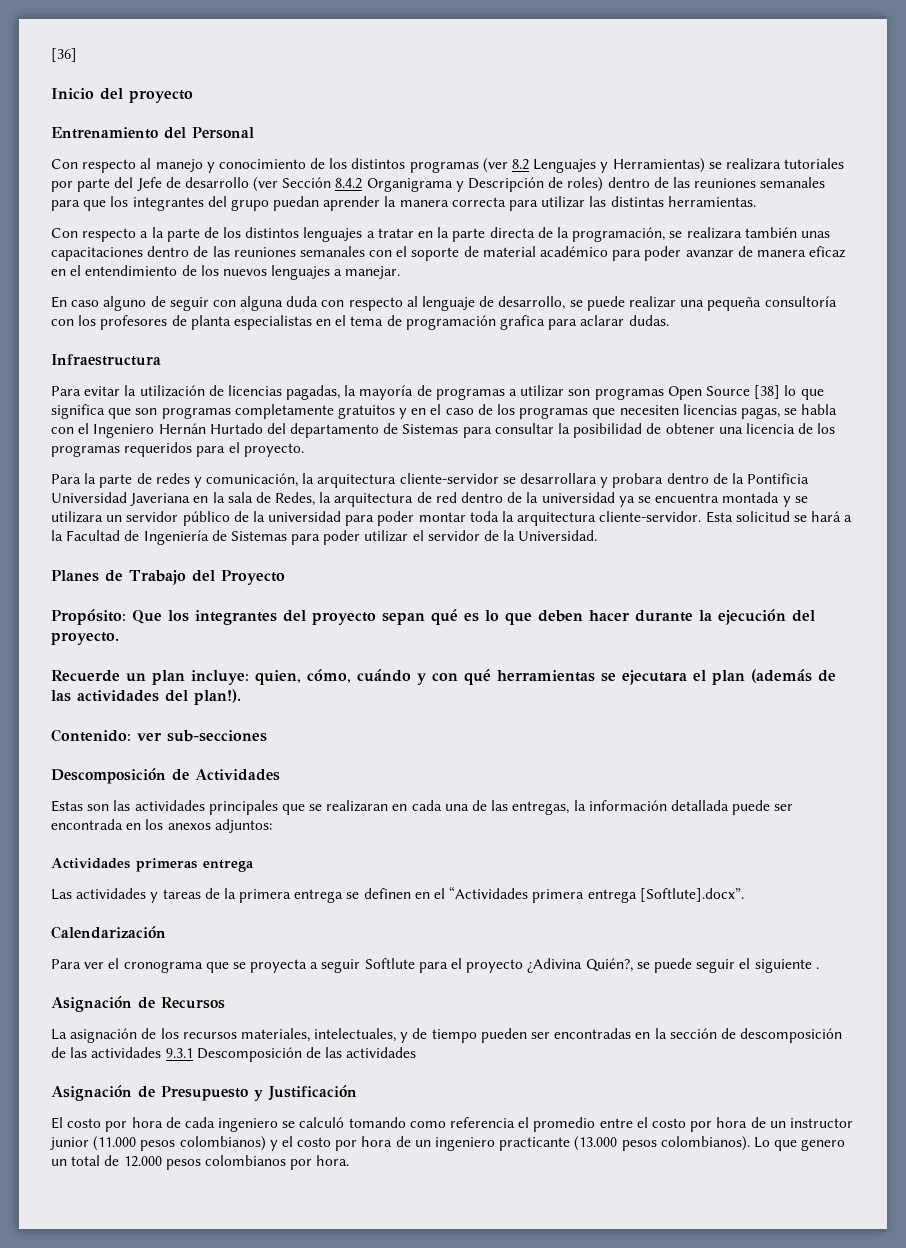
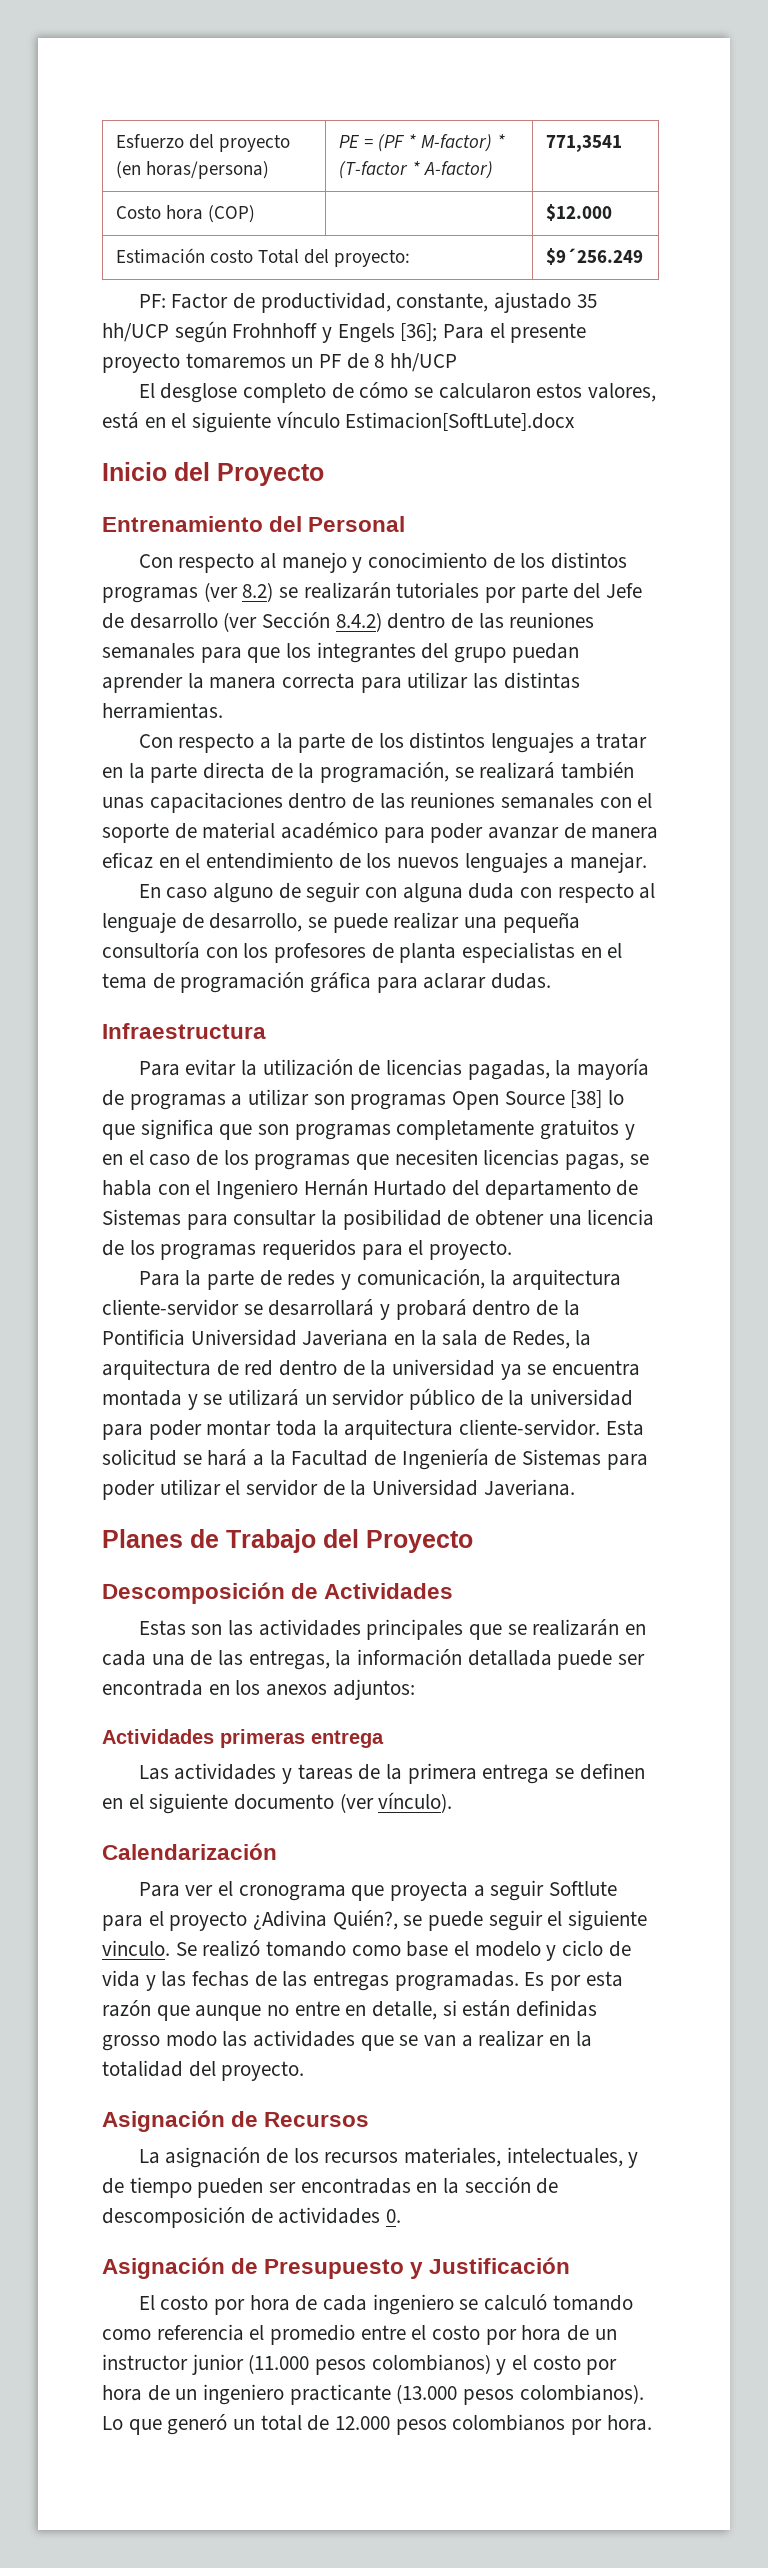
[51,48,77,62] [36] -> [115,134,291,152] [115,161,269,179] [338,134,506,152] [338,161,494,179] [545,135,622,152] [115,205,256,223] [545,204,612,221] [115,248,411,267] [545,248,643,265] [138,292,597,313] [102,321,587,343] [102,353,458,373] [138,382,656,403] [102,411,576,433] Esfuerzo del proyecto (en horas/persona) | PE = (PF * M-factor) * (T-factor * A-factor) | 771,3541 // Costo hora (COP) | | $12.000 // Estimación costo Total del proyecto: | $9´256.249 // PF: Factor de productividad, constante, ajustado 35 hh/UCP según Frohnhoff y Engels [36]; Para el presente proyecto tomaremos un PF de 8 hh/UCP // El desglose completo de cómo se calcularon estos valores, está en el siguiente vínculo Estimacion[SoftLute].docx
[129,90,193,103] proyecto -> [217,463,324,486] Proyecto
[512,158,781,173] 8.2 Lenguajes y Herramientas) se realizara -> [242,582,391,602] 8.2) se realizarán
[335,177,604,192] 8.4.2 Organigrama y Descripción de roles) -> [335,612,382,632] 8.4.2)
[686,227,742,239] realizara -> [479,762,556,779] realizará
[500,315,546,330] grafica -> [310,972,372,993] gráfica
[520,473,664,488] desarrollara y probara -> [268,1299,467,1320] desarrollará y probará
[51,511,103,523] utilizara -> [228,1389,300,1406] utilizará
[518,530,598,541] Universidad. -> [372,1479,575,1496] Universidad Javeriana.
[51,609,815,625] [51,632,119,645] [51,669,836,685] [51,689,241,705] [51,729,267,742] // Propósito: Que los integrantes del proyecto sepan qué es lo que deben hacer durante la ejecución del proyecto. // Recuerde un plan incluye: quien, cómo, cuándo y con qué herramientas se ejecutara el plan (además de las actividades del plan!). // Contenido: ver sub-secciones -> (473, 1541) none
[326,800,389,812] realizaran -> [532,1619,620,1636] realizarán
[449,886,744,903] “Actividades primera entrega [Softlute].docx”. -> [149,1792,453,1814] siguiente documento (ver vínculo).
[232,962,246,969] se -> (385, 1893) none
[815,967,819,969] . -> [102,1940,631,1961] [102,1970,623,1991] [102,2000,598,2021] [102,2030,592,2051] [102,2060,305,2081] vinculo. Se realizó tomando como base el modelo y ciclo de vida y las fechas de las entregas programadas. Es por esta razón que aunque no entre en detalle, si están definidas grosso modo las actividades que se van a realizar en la totalidad del proyecto.
[70,1047,417,1062] las actividades 9.3.1 Descomposición de las actividades -> [278,2207,402,2224] actividades 0.
[801,1139,846,1151] genero -> [167,2414,228,2435] generó

